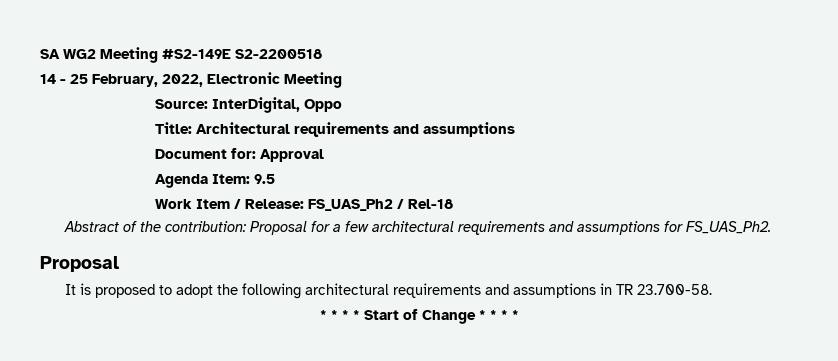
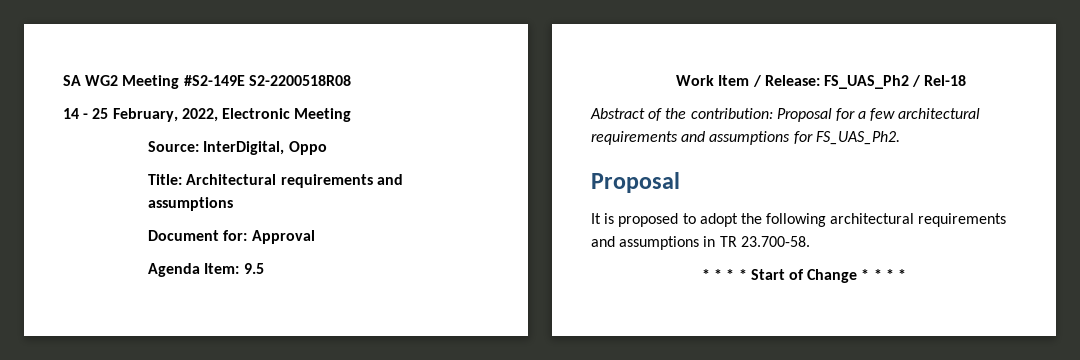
[235,49,322,59] S2-2200518 -> [248,75,351,86] S2-2200518R08

